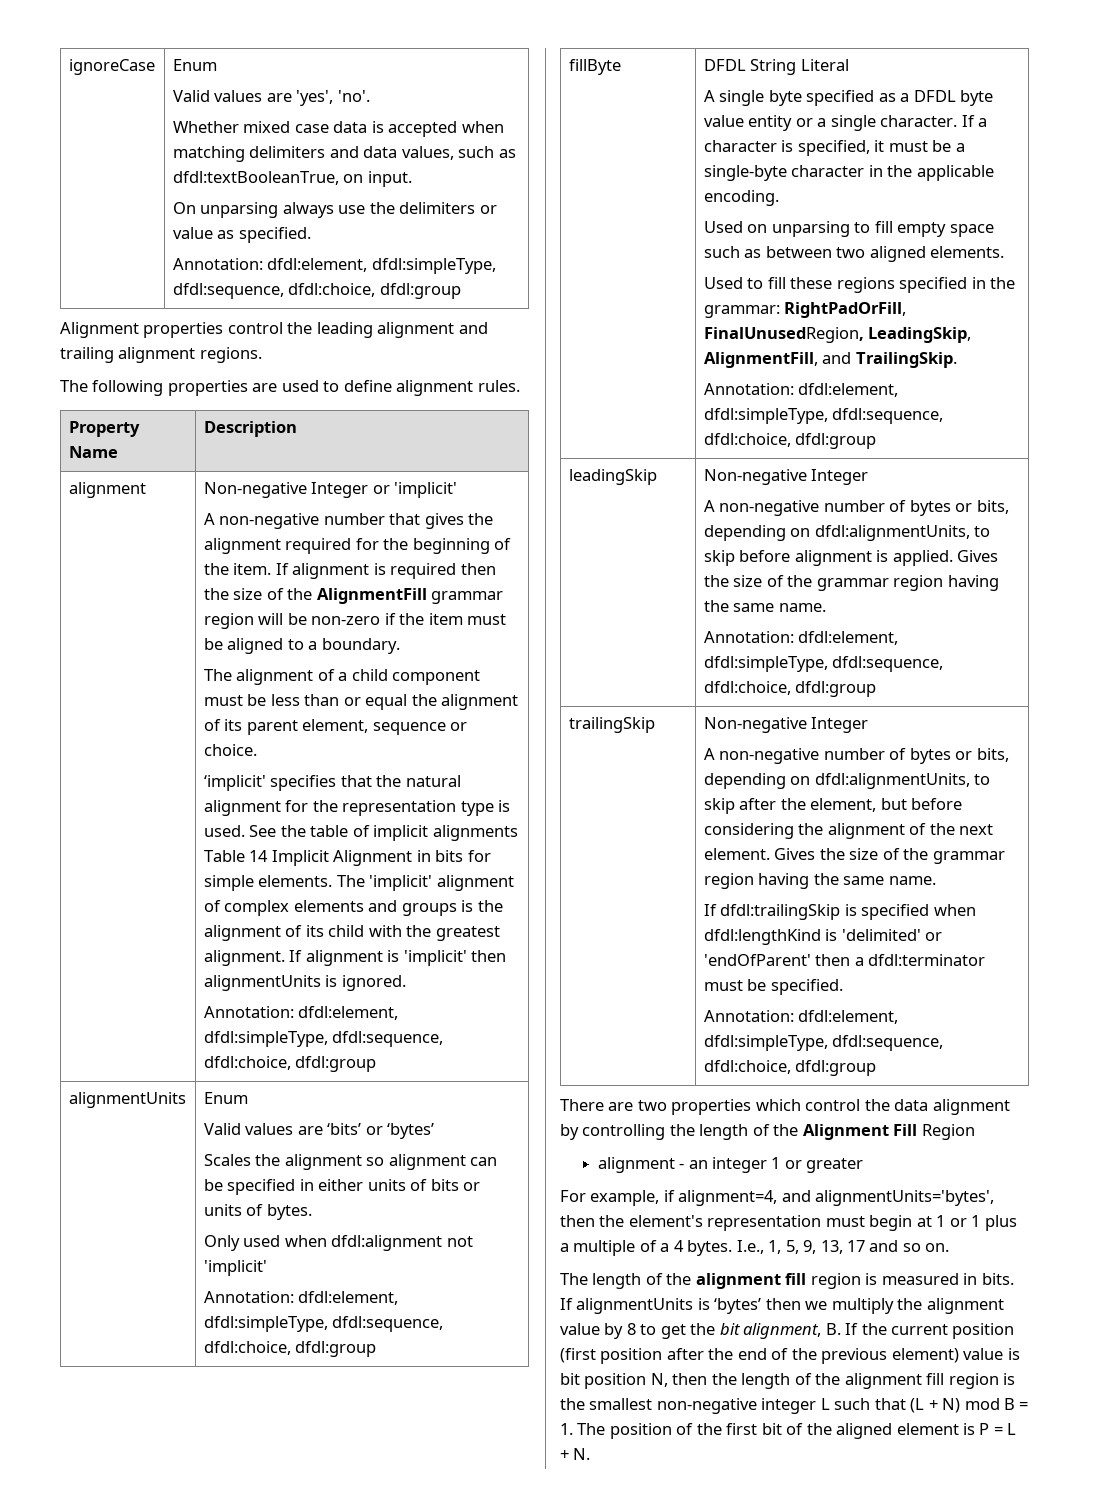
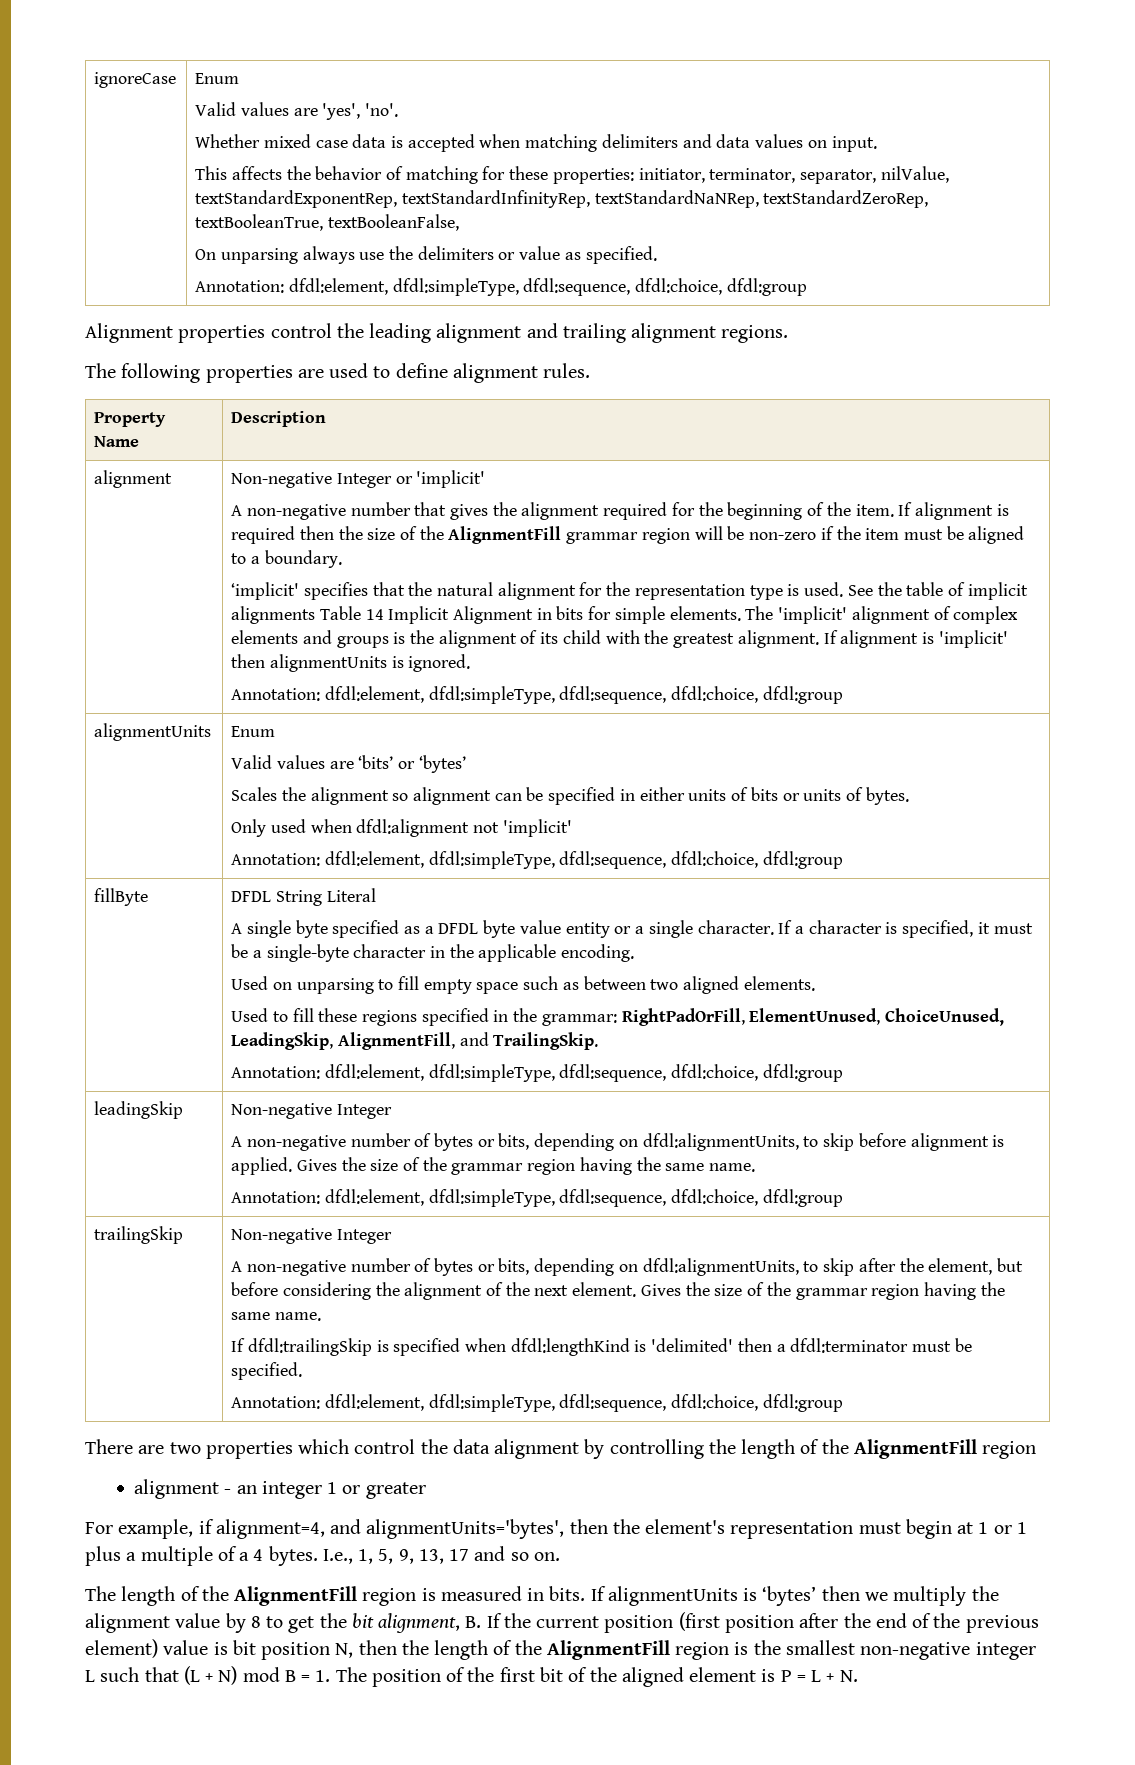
[401,146,516,160] [172,171,412,187] values, such as dfdl:textBooleanTrue, on input. -> [755,134,877,152] [195,166,949,184] [195,190,929,208] [195,214,459,231] values on input. // This affects the behavior of matching for these properties: initiator, terminator, separator, nilValue, textStandardExponentRep, textStandardInfinityRep, textStandardNaNRep, textStandardZeroRep, textBooleanTrue, textBooleanFalse,
[203,669,481,685] [203,694,518,710] [203,719,468,735] [203,744,257,756] // The alignment of a child component must be less than or equal the alignment of its parent element, sequence or choice. -> (342, 559) none
[703,327,864,343] FinalUnusedRegion, -> [749,1008,1005,1026] ElementUnused, ChoiceUnused,
[925,932,943,941] [703,954,811,966] or 'endOfParent' -> (734, 1345) none
[802,1124,975,1140] Alignment Fill Region -> [853,1439,1037,1459] AlignmentFill region
[695,1273,807,1289] alignment fill -> [234,1586,358,1606] AlignmentFill
[844,1373,945,1389] alignment fill -> [546,1640,670,1660] AlignmentFill

